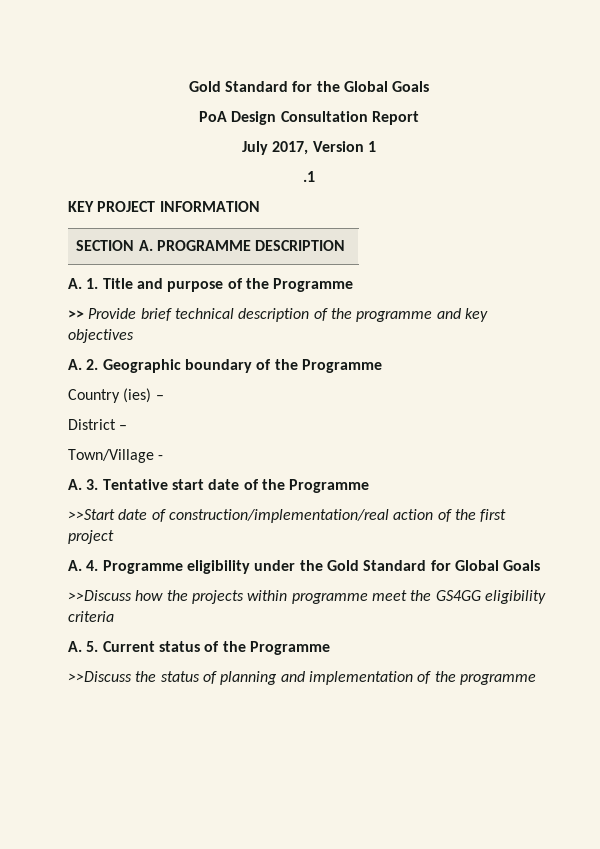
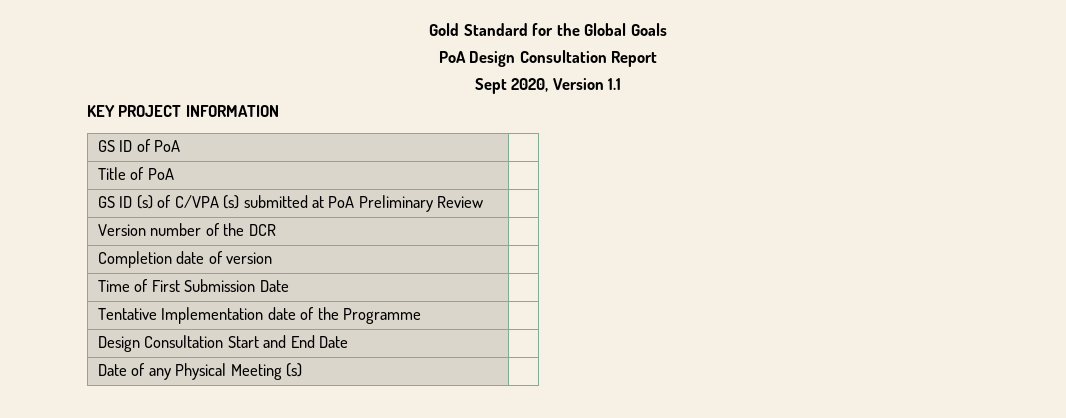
[242,141,376,155] [303,171,315,182] [68,201,260,212] [76,240,346,251] [68,278,354,292] [68,308,488,322] [68,329,134,343] [68,359,382,373] [68,388,164,403] [68,419,128,430] [68,449,164,463] [68,479,370,493] [68,509,507,523] [68,530,114,544] [68,560,541,574] [68,590,546,604] [68,611,114,622] [68,641,330,655] [68,671,536,685] July 2017, Version 1 // .1 // KEY PROJECT INFORMATION // SECTION A. PROGRAMME DESCRIPTION // A. 1. Title and purpose of the Programme // >> Provide brief technical description of the programme and key objectives // A. 2. Geographic boundary of the Programme // Country (ies) – // District – // Town/Village - // A. 3. Tentative start date of the Programme // >>Start date of construction/implementation/real action of the first project // A. 4. Programme eligibility under the Gold Standard for Global Goals // >>Discuss how the projects within programme meet the GS4GG eligibility criteria // A. 5. Current status of the Programme // >>Discuss the status of planning and implementation of the programme -> [474,78,622,94] [87,105,279,117] [97,139,181,152] [97,167,174,180] [97,195,484,212] [97,223,276,236] [97,251,273,268] [97,279,289,292] [97,307,422,324] [97,335,349,352] [97,363,303,380] Sept 2020, Version 1.1 // KEY PROJECT INFORMATION // GS ID of PoA | // Title of PoA | // GS ID (s) of C/VPA (s) submitted at PoA Preliminary Review | // Version number of the DCR | // Completion date of version | // Time of First Submission Date | // Tentative Implementation date of the Programme | // Design Consultation Start and End Date | // Date of any Physical Meeting (s) |

